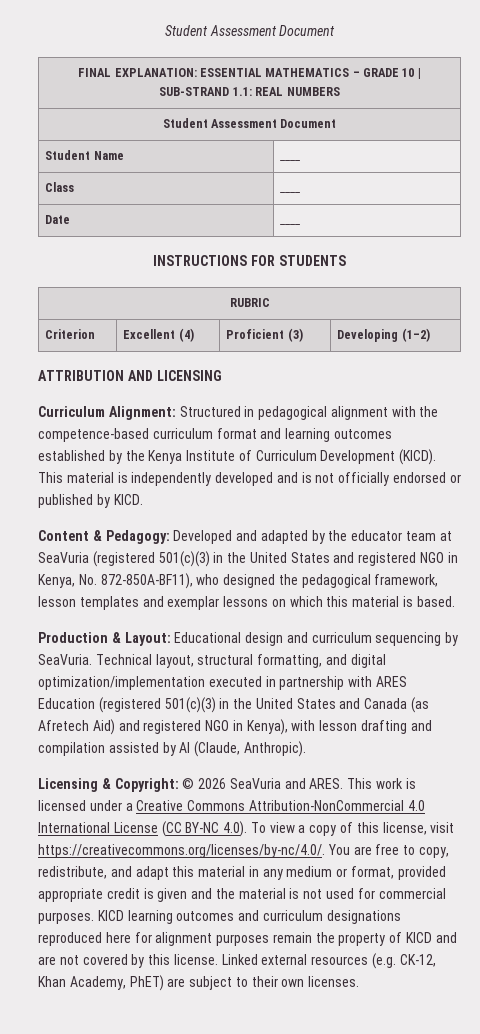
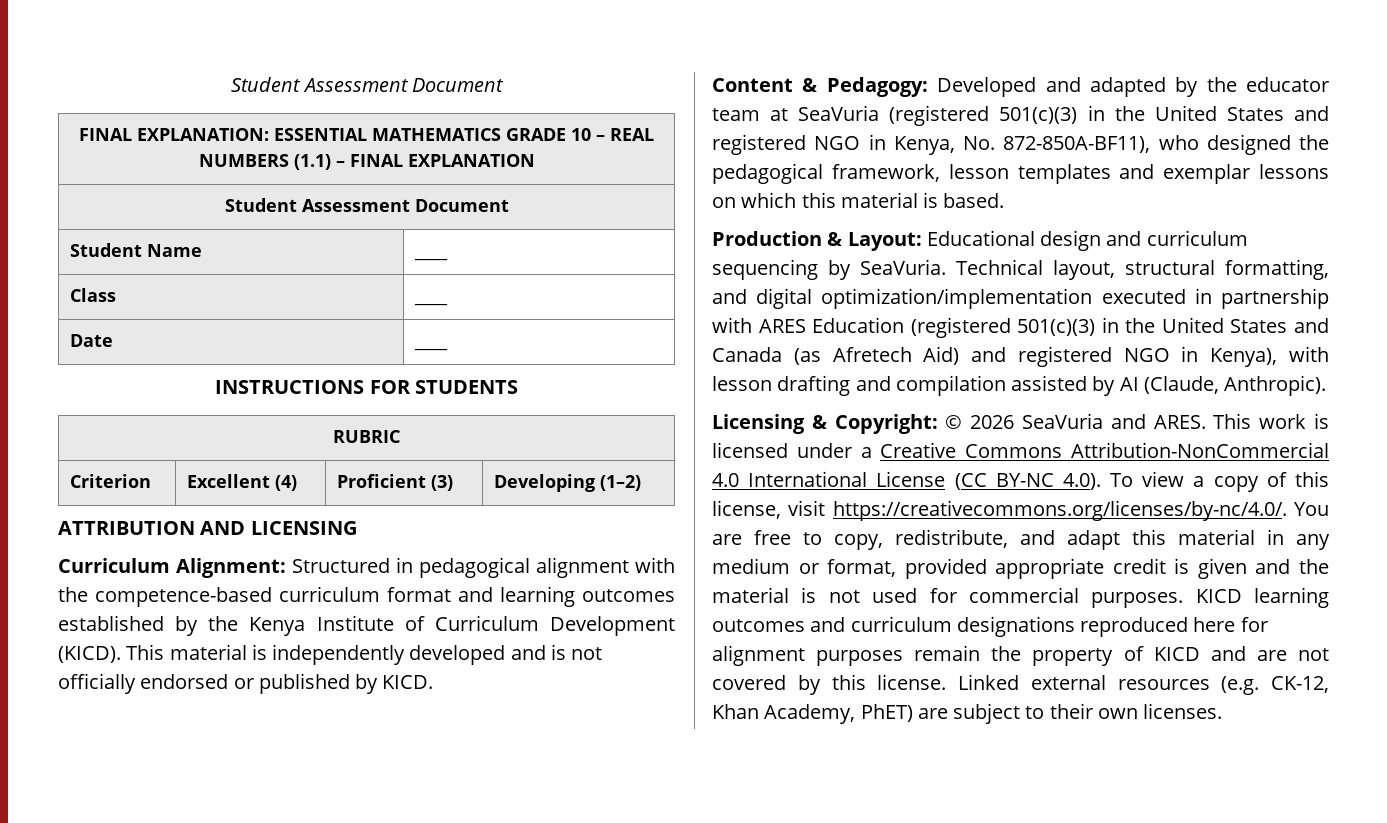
[352,71,360,77] – -> (502, 134) none
[417,68,421,79] [159,87,252,96] | SUB-STRAND 1.1: -> [595,135,605,141] –
(340, 91) none -> [293,154,535,170] (1.1) – FINAL EXPLANATION

